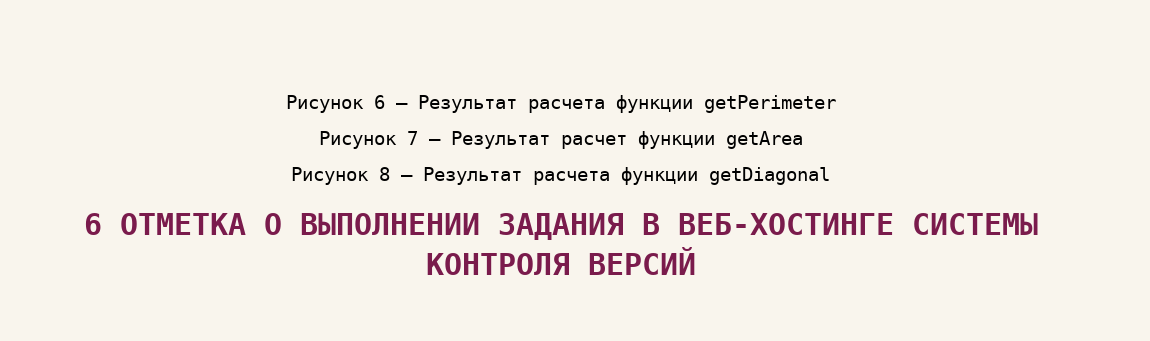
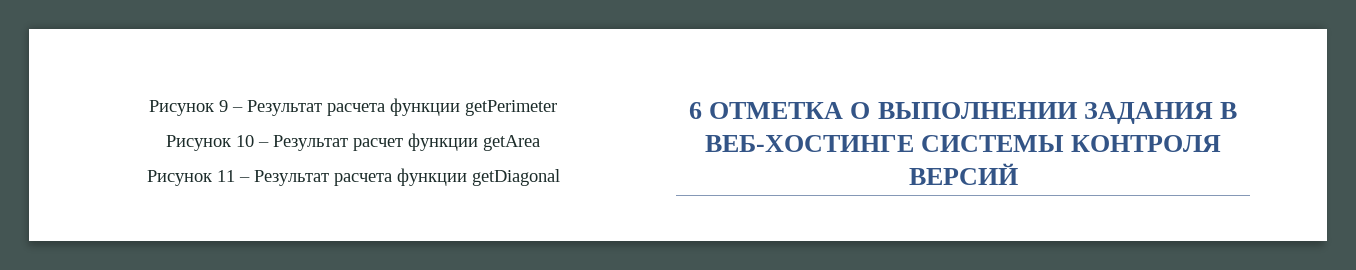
[285,95,385,113] Рисунок 6 -> [149,100,228,116] Рисунок 9
[406,131,418,145] 7 -> [236,135,254,147] 10
[379,167,390,181] 8 -> [216,170,235,182] 11

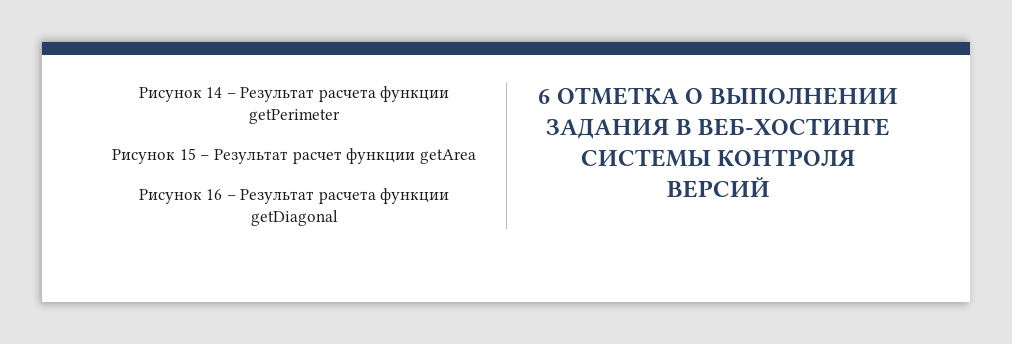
[149,100,228,116] Рисунок 9 -> [138,87,223,102] Рисунок 14
[236,135,254,147] 10 -> [179,148,196,160] 15
[216,170,235,182] 11 -> [206,189,223,200] 16

